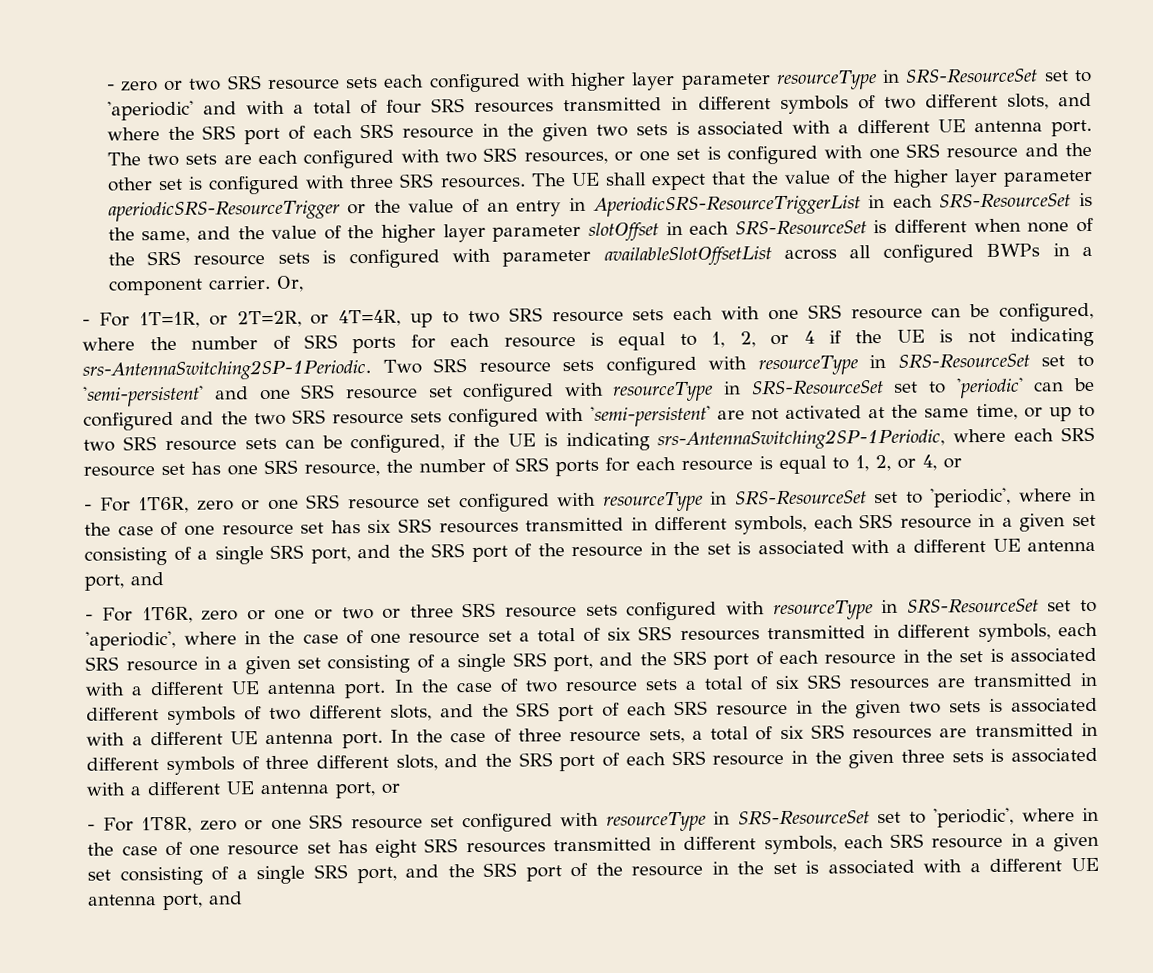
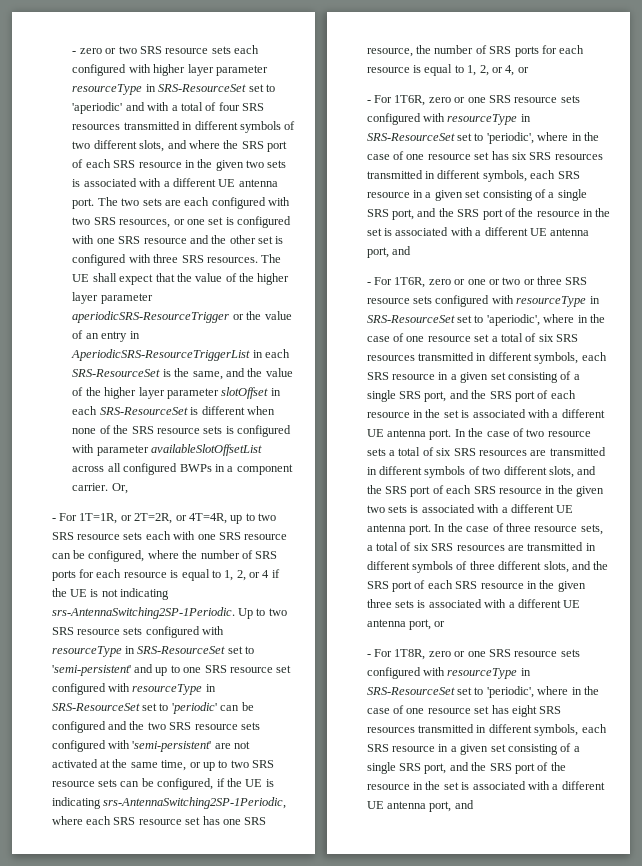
[382,359,422,374] Two -> [238,608,287,619] Up to two
(249, 393) none -> [155,665,180,676] up to
[427,496,452,508] set -> [560,95,580,103] sets
[430,816,455,828] set -> [560,649,580,657] sets

